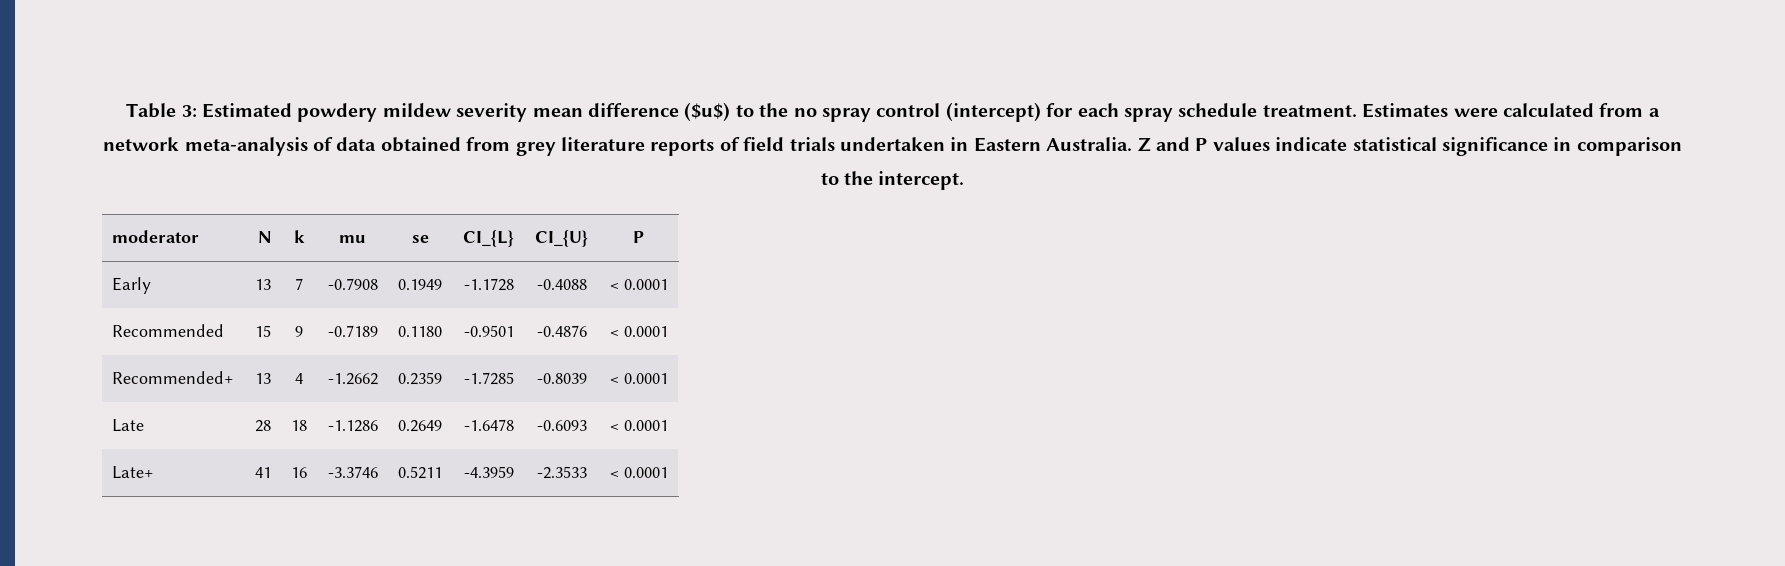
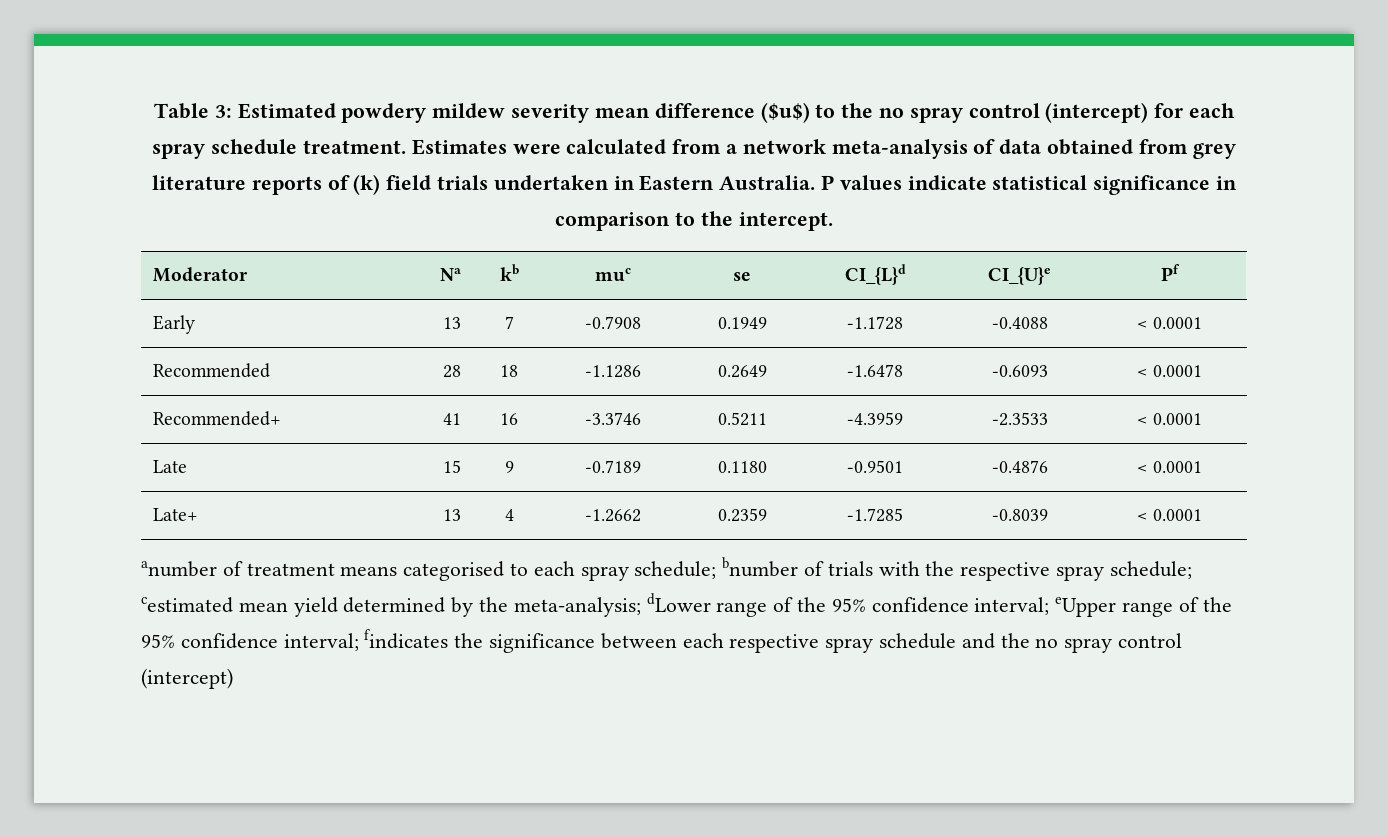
(740, 144) none -> [353,174,381,195] (k)
[1137,137,1190,152] Z and -> (816, 182) none
[111,230,199,243] [258,231,272,243] [294,230,305,243] [339,235,366,243] [411,235,429,243] [463,230,514,247] [535,230,588,247] [633,231,644,243] moderator | N | k | mu | se | CI_{L} | CI_{U} | P -> [152,267,248,282] [440,268,462,281] [499,264,519,281] [595,268,631,282] [733,272,751,281] [844,264,906,285] [988,267,1051,285] [1161,264,1180,281] Moderator | Na | kb | muc | se | CI_{L}d | CI_{U}e | Pf
(224, 330) none -> [443,365,462,378] [500,365,518,377] [585,365,641,378] [717,365,767,378] [847,364,903,377] [991,365,1048,377] [1136,365,1203,377] [152,411,281,426] [443,413,462,425] [500,413,518,425] [585,412,641,425] [717,412,767,426] [847,412,903,425] [991,412,1048,426] [1136,413,1203,425] [152,460,187,473] | 28 | 18 | -1.1286 | 0.2649 | -1.6478 | -0.6093 | < 0.0001 // Recommended+ | 41 | 16 | -3.3746 | 0.5211 | -4.3959 | -2.3533 | < 0.0001 // Late
[111,371,233,384] Recommended+ -> [152,508,198,521] Late+
[111,419,144,432] [255,420,272,432] [291,420,307,431] [327,420,378,432] [398,420,442,432] [463,419,514,431] [536,420,587,431] [609,420,668,431] [111,466,153,479] [255,467,272,478] [291,467,307,478] [327,466,378,478] [398,466,442,479] [463,466,514,478] [536,466,587,479] [609,467,668,478] // Late | 28 | 18 | -1.1286 | 0.2649 | -1.6478 | -0.6093 | < 0.0001 // Late+ | 41 | 16 | -3.3746 | 0.5211 | -4.3959 | -2.3533 | < 0.0001 -> [141,557,1192,581] [141,593,1232,617] [141,629,1183,653] [141,668,233,689] // anumber of treatment means categorised to each spray schedule; bnumber of trials with the respective spray schedule; cestimated mean yield determined by the meta-analysis; dLower range of the 95% confidence interval; eUpper range of the 95% confidence interval; findicates the significance between each respective spray schedule and the no spray control (intercept)

